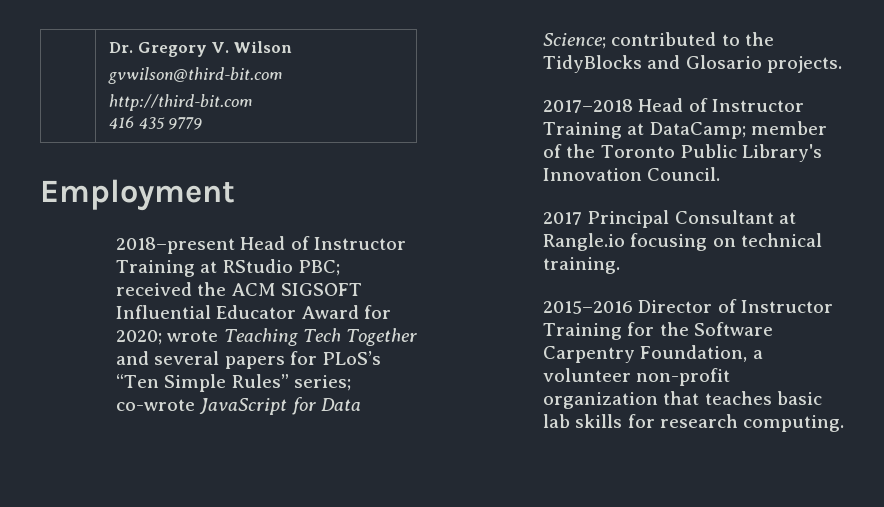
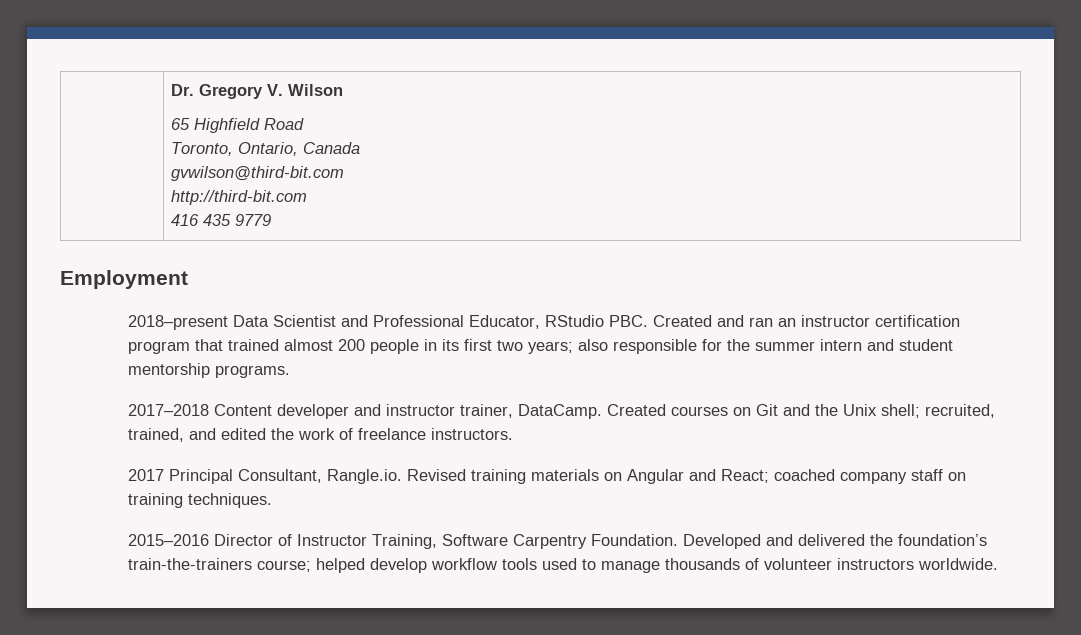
(292, 47) none -> [171,118,305,133] [171,142,361,156] // 65 Highfield Road // Toronto, Ontario, Canada
[240,236,406,250] [116,259,340,277] [116,282,362,296] [116,305,391,319] [116,328,417,346] [116,351,381,369] [116,374,351,392] [116,397,361,415] [543,32,774,49] [543,55,842,73] [543,98,804,113] [543,121,827,139] [543,144,822,162] [543,167,721,181] [543,210,796,228] [543,233,822,251] [543,257,621,274] [543,299,833,314] [543,322,773,340] [543,345,763,363] [543,368,731,386] [543,391,822,409] [543,414,844,432] Head of Instructor Training at RStudio PBC; received the ACM SIGSOFT Influential Educator Award for 2020; wrote Teaching Tech Together and several papers for PLoS’s “Ten Simple Rules” series; co-wrote JavaScript for Data Science; contributed to the TidyBlocks and Glosario projects. // 2017–2018 Head of Instructor Training at DataCamp; member of the Toronto Public Library's Innovation Council. // 2017 Principal Consultant at Rangle.io focusing on technical training. // 2015–2016 Director of Instructor Training for the Software Carpentry Foundation, a volunteer non-profit organization that teaches basic lab skills for research computing. -> [233,315,961,329] [128,339,954,354] [128,363,291,378] [128,404,996,419] [128,428,514,442] [128,469,967,484] [128,493,273,508] [128,534,988,549] [128,558,999,573] Data Scientist and Professional Educator, RStudio PBC. Created and ran an instructor certification program that trained almost 200 people in its first two years; also responsible for the summer intern and student mentorship programs. // 2017–2018 Content developer and instructor trainer, DataCamp. Created courses on Git and the Unix shell; recruited, trained, and edited the work of freelance instructors. // 2017 Principal Consultant, Rangle.io. Revised training materials on Angular and React; coached company staff on training techniques. // 2015–2016 Director of Instructor Training, Software Carpentry Foundation. Developed and delivered the foundation’s train-the-trainers course; helped develop workflow tools used to manage thousands of volunteer instructors worldwide.

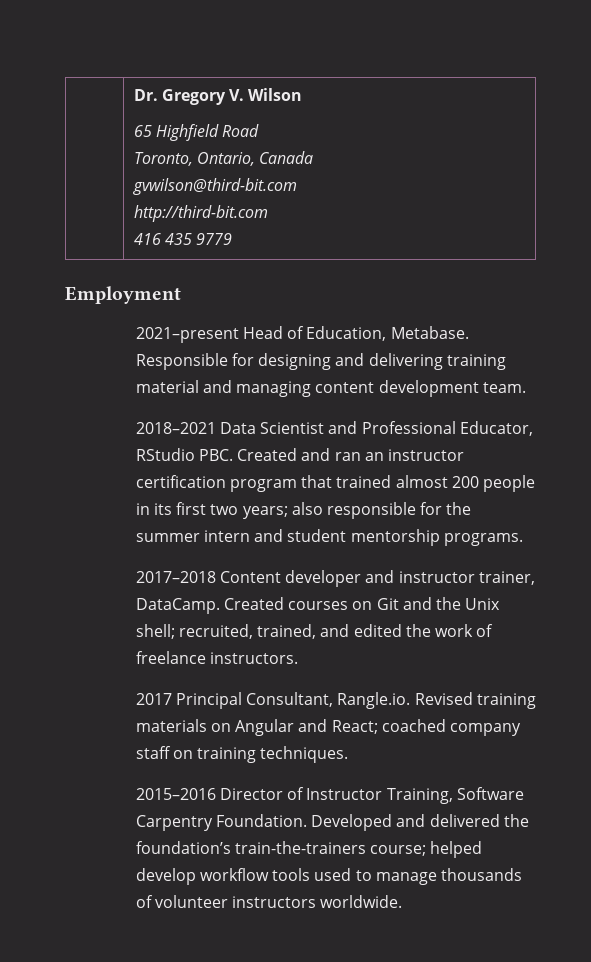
[128,315,229,330] 2018–present -> [135,326,469,343] [135,353,506,370] [135,380,526,397] [135,422,216,434] 2021–present Head of Education, Metabase. Responsible for designing and delivering training material and managing content development team. // 2018–2021

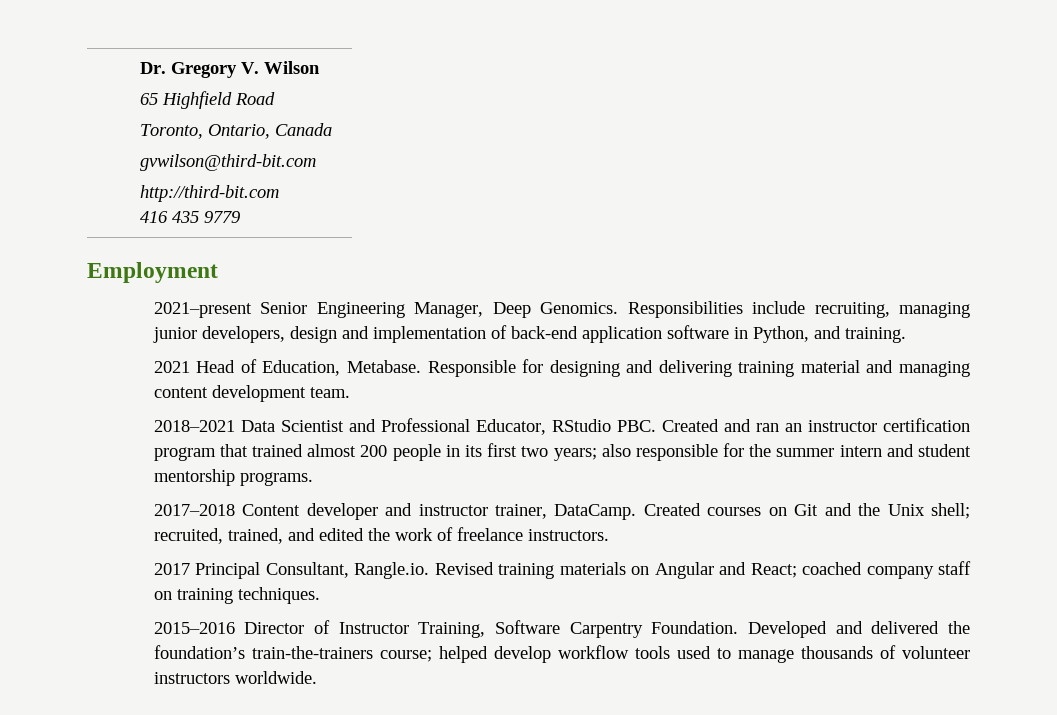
(239, 335) none -> [260,301,970,318] [152,325,906,343] [153,361,190,373] Senior Engineering Manager, Deep Genomics. Responsibilities include recruiting, managing junior developers, design and implementation of back-end application software in Python, and training. // 2021

